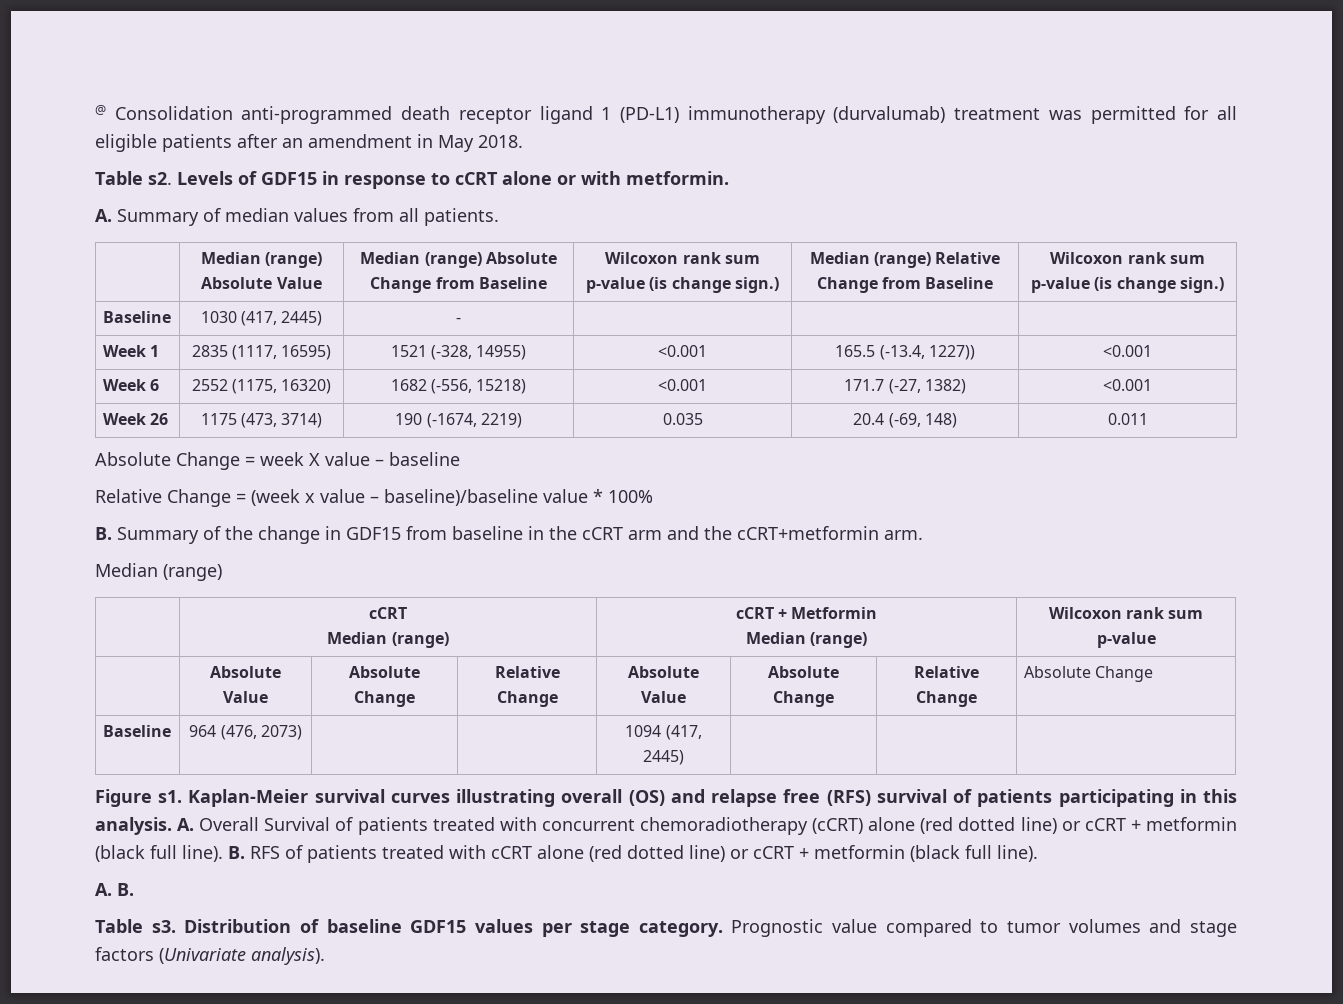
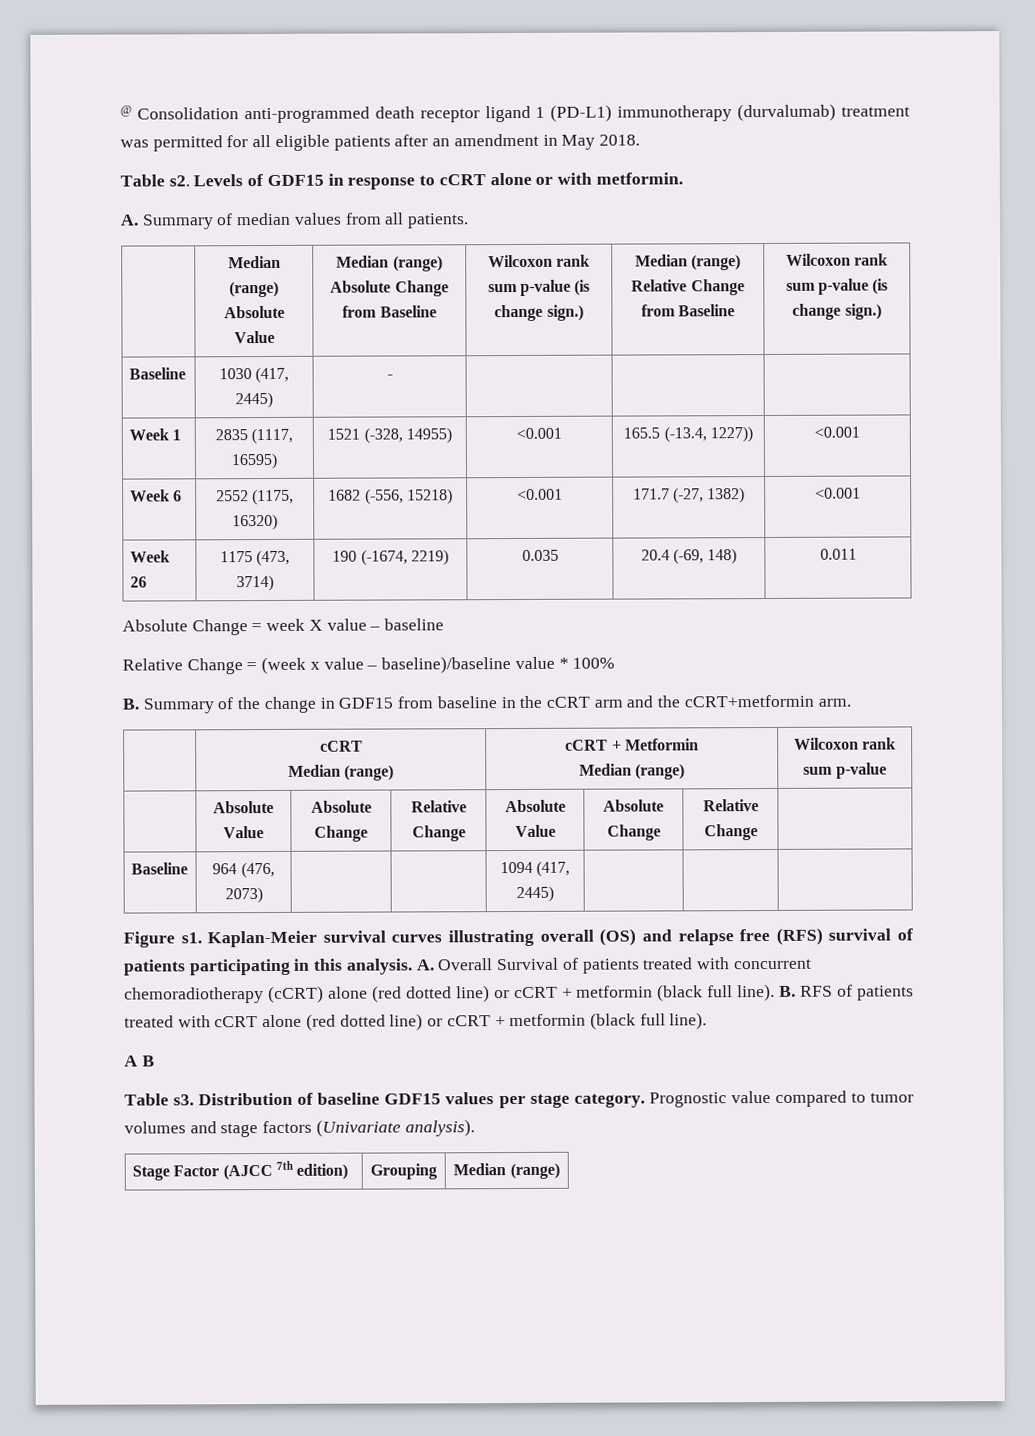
[95,563,222,581] // Median (range) -> (851, 702) none
[1023,666,1154,682] Absolute Change -> (758, 832) none
[95,883,134,896] A. B. -> [124,1055,155,1067] A B
(325, 956) none -> [131,1160,349,1181] [370,1163,437,1180] [453,1162,560,1180] // Stage Factor (AJCC 7th edition) | Grouping | Median (range)

